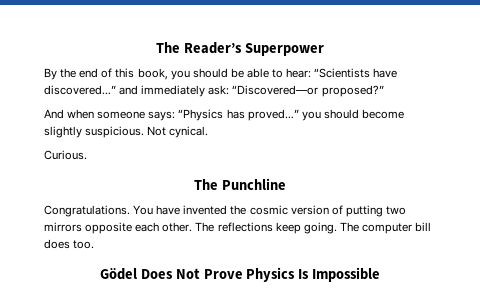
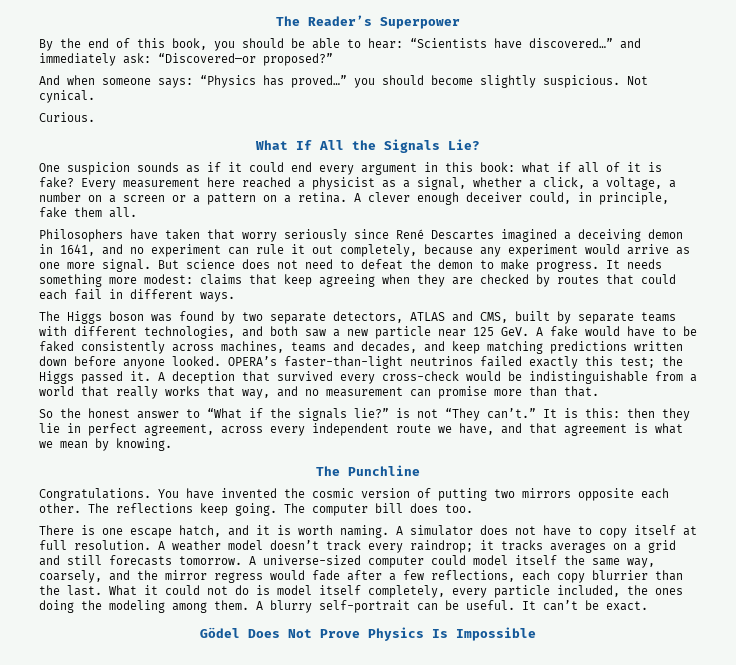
(87, 155) none -> [255,139,480,153] [39,162,662,175] [39,177,676,190] [39,192,669,205] [39,207,137,218] [39,229,683,242] [39,244,690,257] [39,259,662,272] [39,274,676,287] [39,289,235,302] [39,311,676,324] [39,326,697,339] [39,341,683,354] [39,356,683,369] [39,371,697,384] [39,386,599,399] [39,408,690,421] [39,423,683,436] [39,438,172,451] // What If All the Signals Lie? // One suspicion sounds as if it could end every argument in this book: what if all of it is fake? Every measurement here reached a physicist as a signal, whether a click, a voltage, a number on a screen or a pattern on a retina. A clever enough deceiver could, in principle, fake them all. // Philosophers have taken that worry seriously since René Descartes imagined a deceiving demon in 1641, and no experiment can rule it out completely, because any experiment would arrive as one more signal. But science does not need to defeat the demon to make progress. It needs something more modest: claims that keep agreeing when they are checked by routes that could each fail in different ways. // The Higgs boson was found by two separate detectors, ATLAS and CMS, built by separate teams with different technologies, and both saw a new particle near 125 GeV. A fake would have to be faked consistently across machines, teams and decades, and keep matching predictions written down before anyone looked. OPERA’s faster-than-light neutrinos failed exactly this test; the Higgs passed it. A deception that survived every cross-check would be indistinguishable from a world that really works that way, and no measurement can promise more than that. // So the honest answer to “What if the signals lie?” is not “They can’t.” It is this: then they lie in perfect agreement, across every independent route we have, and that agreement is what we mean by knowing.
(95, 244) none -> [39,525,697,538] [39,540,676,553] [39,555,655,568] [39,570,683,583] [39,585,683,598] [39,600,648,613] // There is one escape hatch, and it is worth naming. A simulator does not have to copy itself at full resolution. A weather model doesn’t track every raindrop; it tracks averages on a grid and still forecasts tomorrow. A universe-sized computer could model itself the same way, coarsely, and the mirror regress would fade after a few reflections, each copy blurrier than the last. What it could not do is model itself completely, every particle included, the ones doing the modeling among them. A blurry self-portrait can be useful. It can’t be exact.

